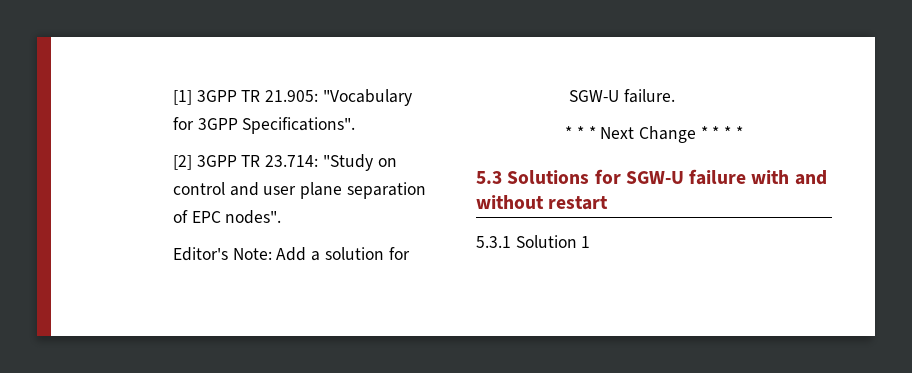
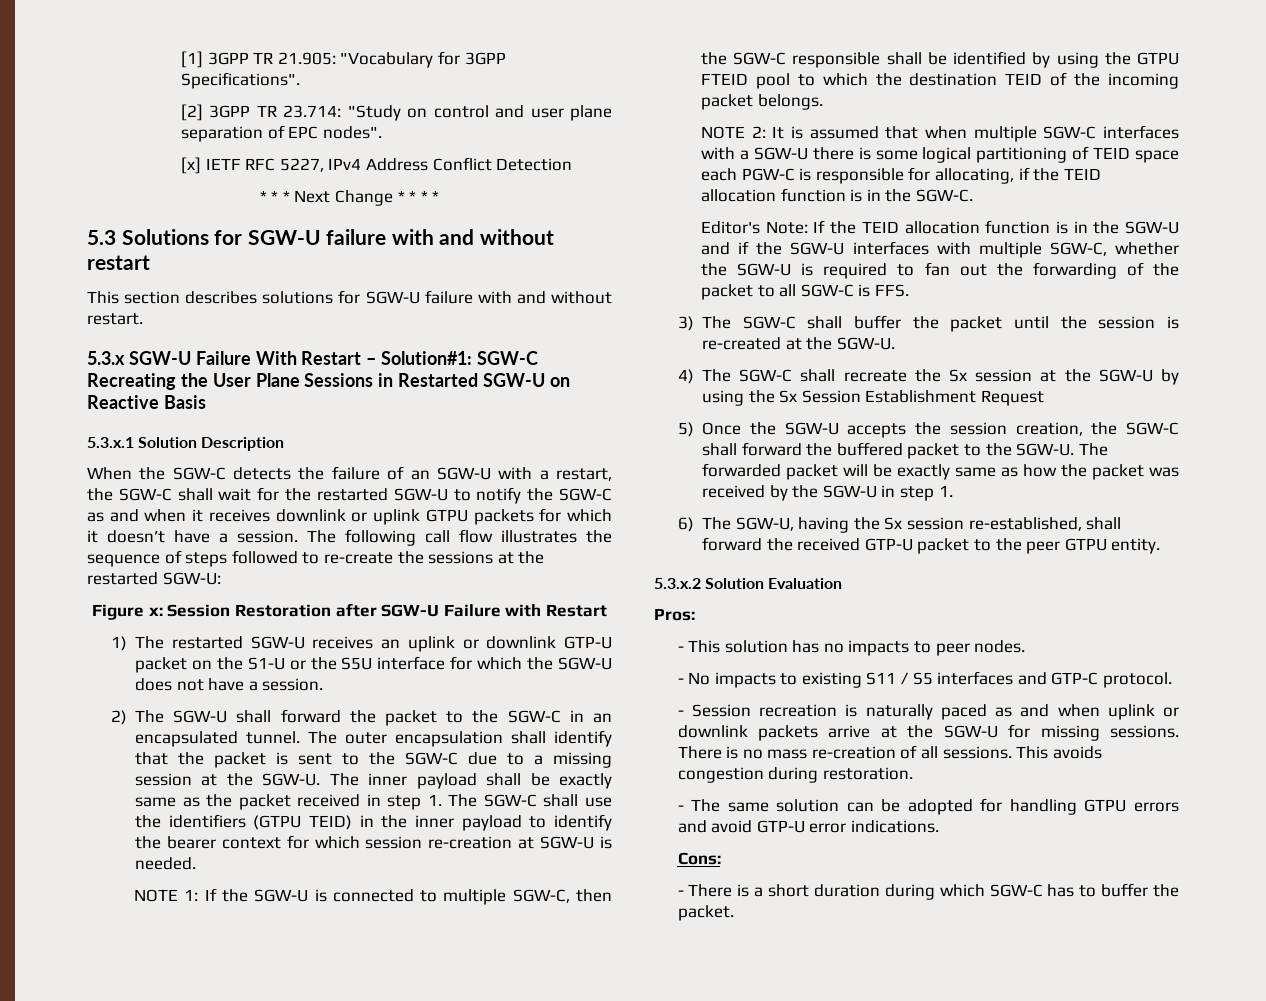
[172,247,410,261] [568,89,675,103] Editor's Note: Add a solution for SGW-U failure. -> [180,157,573,174] [x] IETF RFC 5227, IPv4 Address Conflict Detection
[476,235,591,248] 5.3.1 Solution 1 -> [87,290,612,304] [87,313,143,325] [87,351,539,365] [87,373,570,390] [87,395,206,409] [87,437,285,451] [87,466,613,481] [87,487,612,504] [87,508,613,525] [87,529,612,546] [87,550,545,567] [87,572,221,585] [92,603,607,620] [110,636,612,652] [134,656,612,673] [134,678,324,691] [110,709,612,726] [134,730,612,747] [134,752,612,768] [134,773,613,789] [134,794,613,810] [134,814,613,831] [134,835,613,849] [134,857,196,870] [133,888,612,905] [700,51,1179,68] [700,72,1179,89] [700,94,823,110] [700,125,1179,142] [700,146,1179,163] [700,167,1101,184] [700,188,973,202] [700,220,1179,234] [700,241,1179,258] [700,262,1179,279] [700,284,909,300] [677,315,1179,332] [701,337,895,350] [677,369,1179,385] [701,390,1044,406] [677,422,1179,438] [701,442,1108,459] [701,463,1179,480] [701,485,953,501] [677,517,1122,533] [701,537,1161,554] [654,578,843,589] [654,608,695,621] [677,640,1026,656] [677,671,1172,688] [677,704,1179,720] [677,724,1179,741] [677,745,1102,759] [677,767,913,783] [677,798,1179,815] [677,820,939,833] [677,852,721,865] [677,883,1179,900] [677,905,734,921] This section describes solutions for SGW-U failure with and without restart. // 5.3.x SGW-U Failure With Restart – Solution#1: SGW-C Recreating the User Plane Sessions in Restarted SGW-U on Reactive Basis // 5.3.x.1 Solution Description // When the SGW-C detects the failure of an SGW-U with a restart, the SGW-C shall wait for the restarted SGW-U to notify the SGW-C as and when it receives downlink or uplink GTPU packets for which it doesn’t have a session. The following call flow illustrates the sequence of steps followed to re-create the sessions at the restarted SGW-U: // Figure x: Session Restoration after SGW-U Failure with Restart // 1) The restarted SGW-U receives an uplink or downlink GTP-U packet on the S1-U or the S5U interface for which the SGW-U does not have a session. // 2) The SGW-U shall forward the packet to the SGW-C in an encapsulated tunnel. The outer encapsulation shall identify that the packet is sent to the SGW-C due to a missing session at the SGW-U. The inner payload shall be exactly same as the packet received in step 1. The SGW-C shall use the identifiers (GTPU TEID) in the inner payload to identify the bearer context for which session re-creation at SGW-U is needed. // NOTE 1: If the SGW-U is connected to multiple SGW-C, then the SGW-C responsible shall be identified by using the GTPU FTEID pool to which the destination TEID of the incoming packet belongs. // NOTE 2: It is assumed that when multiple SGW-C interfaces with a SGW-U there is some logical partitioning of TEID space each PGW-C is responsible for allocating, if the TEID allocation function is in the SGW-C. // Editor's Note: If the TEID allocation function is in the SGW-U and if the SGW-U interfaces with multiple SGW-C, whether the SGW-U is required to fan out the forwarding of the packet to all SGW-C is FFS. // 3) The SGW-C shall buffer the packet until the session is re-created at the SGW-U. // 4) The SGW-C shall recreate the Sx session at the SGW-U by using the Sx Session Establishment Request // 5) Once the SGW-U accepts the session creation, the SGW-C shall forward the buffered packet to the SGW-U. The forwarded packet will be exactly same as how the packet was received by the SGW-U in step 1. // 6) The SGW-U, having the Sx session re-established, shall forward the received GTP-U packet to the peer GTPU entity. // 5.3.x.2 Solution Evaluation // Pros: // - This solution has no impacts to peer nodes. // - No impacts to existing S11 / S5 interfaces and GTP-C protocol. // - Session recreation is naturally paced as and when uplink or downlink packets arrive at the SGW-U for missing sessions. There is no mass re-creation of all sessions. This avoids congestion during restoration. // - The same solution can be adopted for handling GTPU errors and avoid GTP-U error indications. // Cons: // - There is a short duration during which SGW-C has to buffer the packet.

